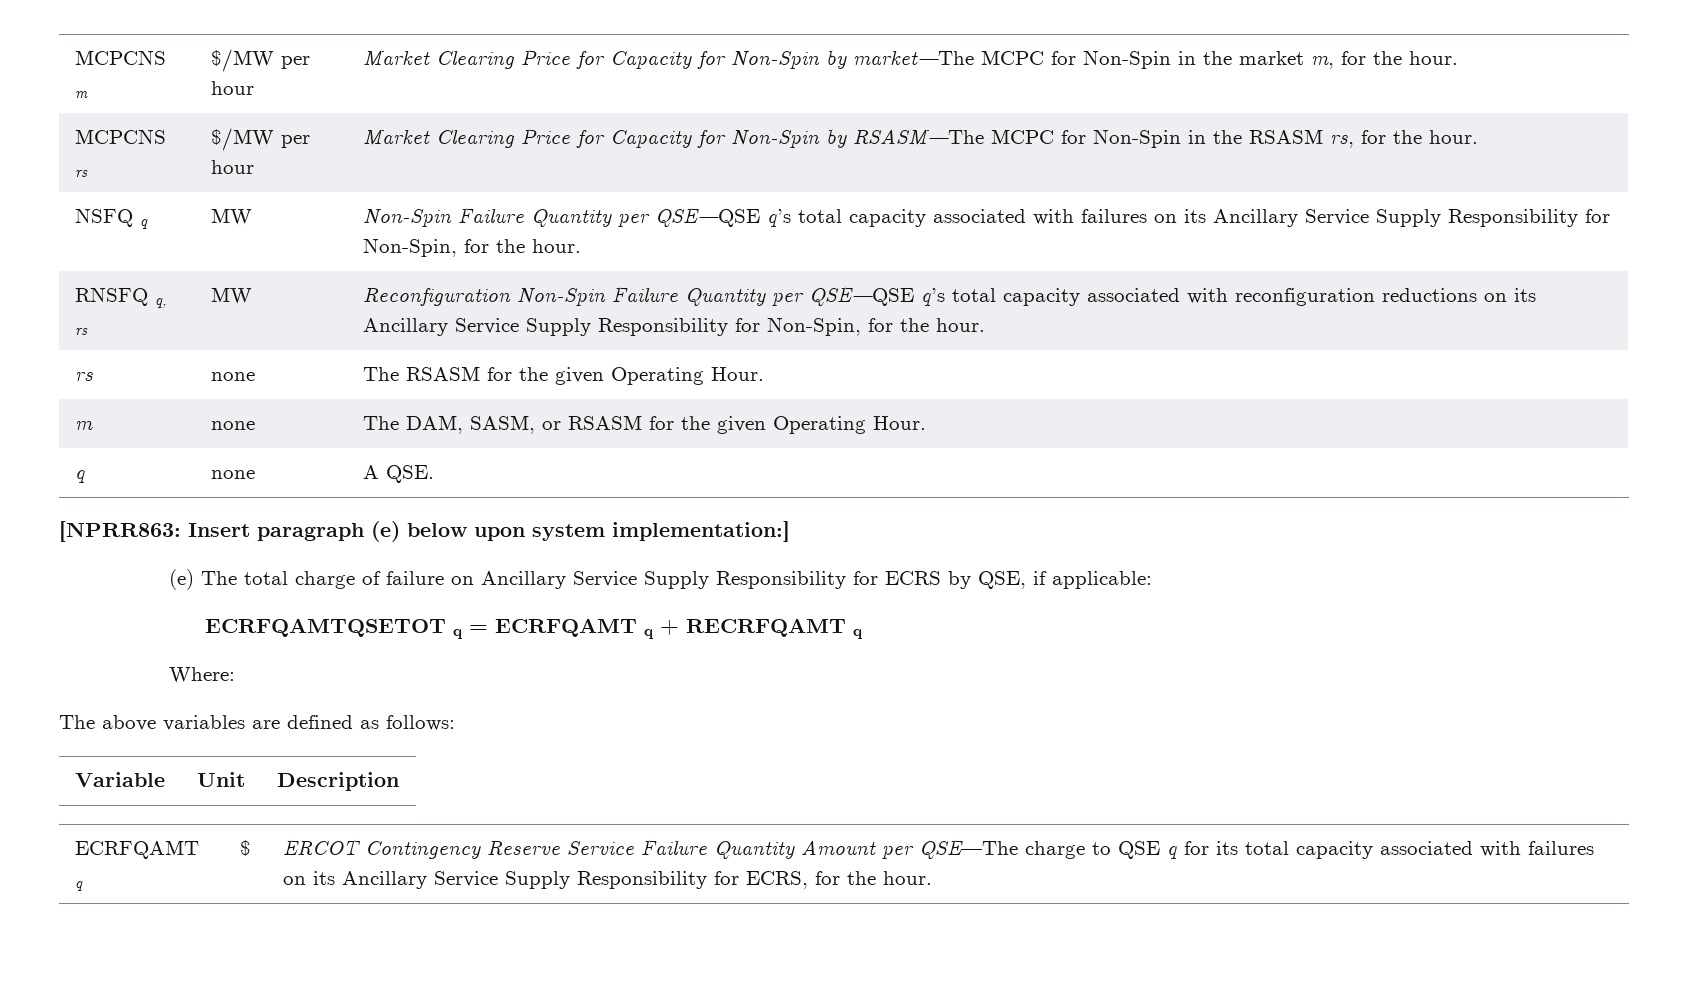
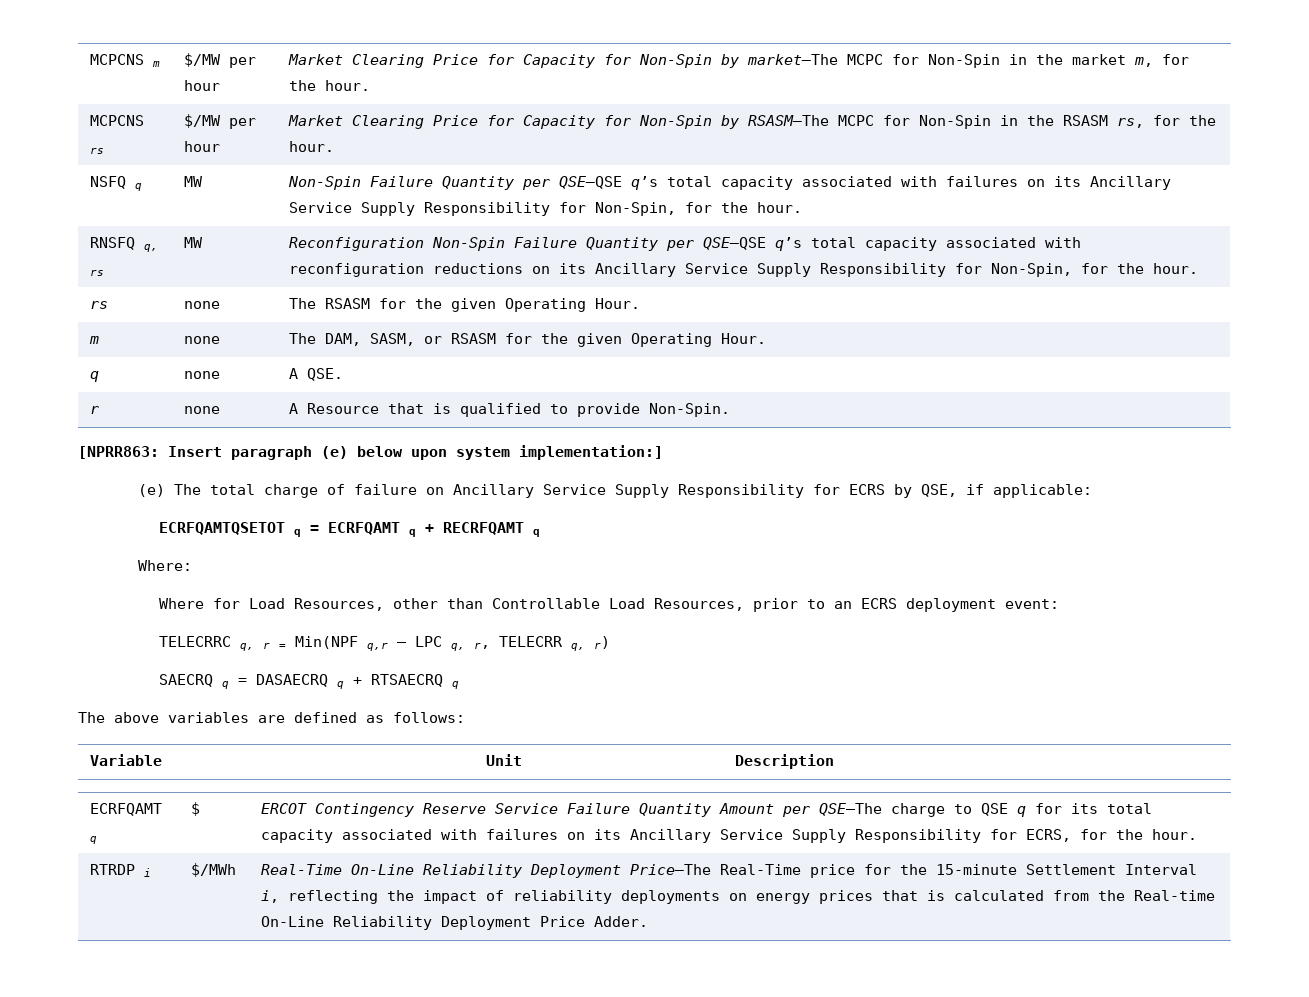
(434, 474) none -> [89,406,99,414] [183,406,220,414] [288,403,730,417] // r | none | A Resource that is qualified to provide Non-Spin.
(235, 675) none -> [158,598,1059,612] [158,636,610,651] [158,674,459,689] // Where for Load Resources, other than Controllable Load Resources, prior to an ECRS deployment event: // TELECRRC q, r = Min(NPF q,r – LPC q, r, TELECRR q, r) // SAECRQ q = DASAECRQ q + RTSAECRQ q
(932, 878) none -> [89,864,151,877] [190,863,236,877] [260,864,1197,878] [260,890,1215,904] [260,916,648,930] // RTRDP i | $/MWh | Real-Time On-Line Reliability Deployment Price—The Real-Time price for the 15-minute Settlement Interval i, reflecting the impact of reliability deployments on energy prices that is calculated from the Real-time On-Line Reliability Deployment Price Adder.

